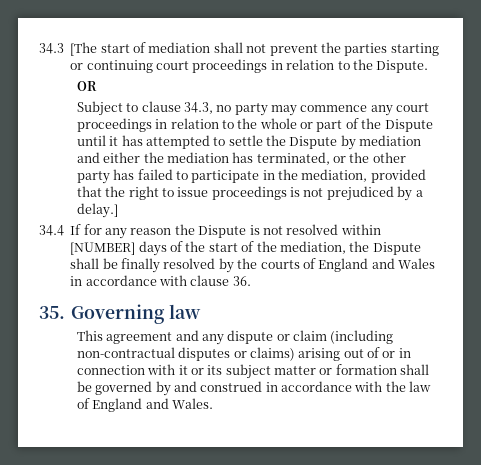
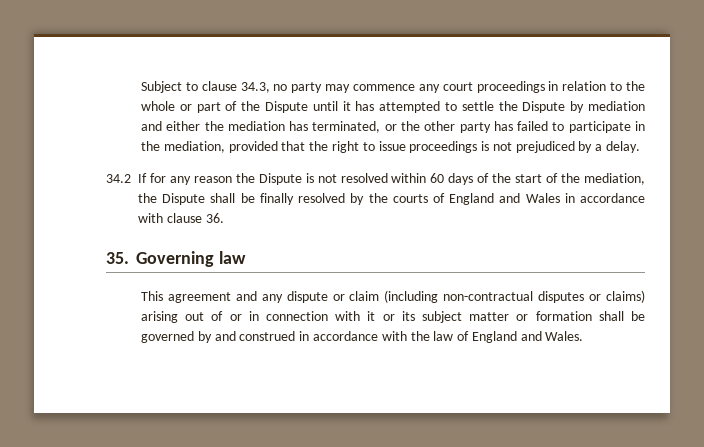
[39,42,439,56] [70,59,429,73] [76,81,97,91] 34.3 [The start of mediation shall not prevent the parties starting or continuing court proceedings in relation to the Dispute. // OR // -> (141, 87) none
[76,203,118,218] [39,225,64,236] delay.] // 34.4 -> [605,141,640,153] [106,174,131,183] delay. // 34.2
[70,242,136,255] [NUMBER] -> [430,173,445,183] 60

